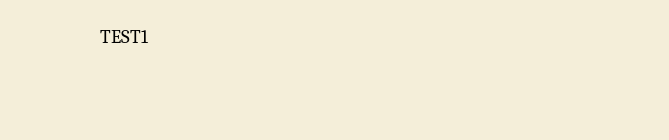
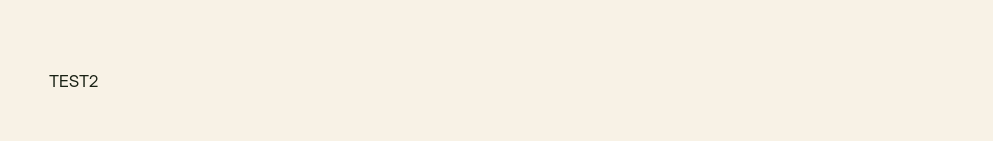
[100,30,149,43] TEST1 -> [49,75,98,87] TEST2

